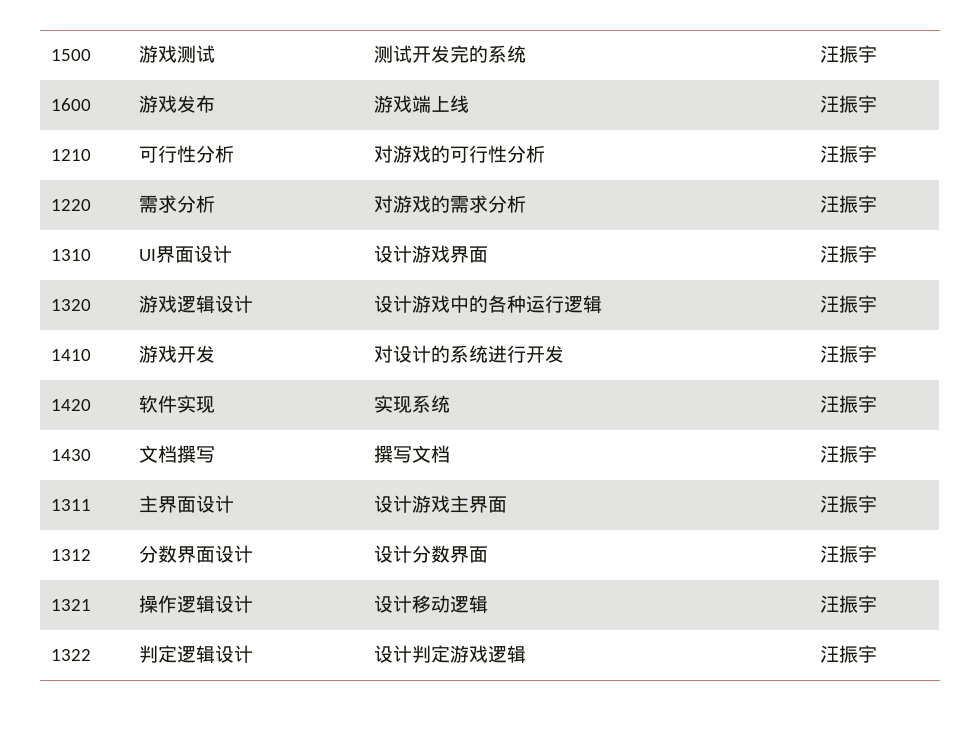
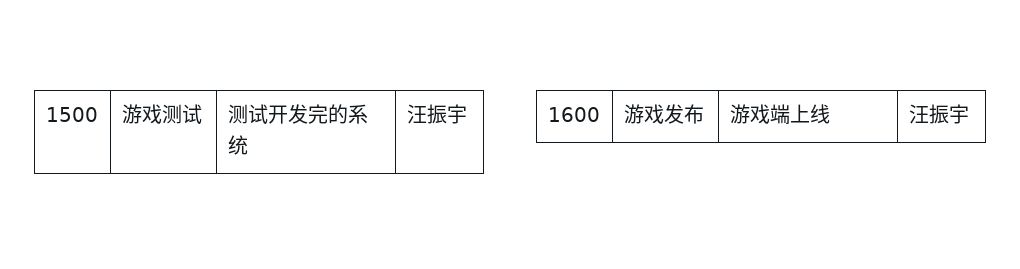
[51,149,92,161] [139,145,235,163] [374,145,546,163] [820,145,878,163] [51,199,92,211] [139,195,216,213] [374,195,527,213] [820,195,878,213] [51,249,92,261] [139,245,233,263] [374,245,489,263] [820,245,878,263] [51,299,92,311] [139,295,254,314] [374,295,603,314] [820,295,878,313] [51,349,92,361] [139,345,216,363] [374,345,565,363] [820,345,878,363] [51,399,92,411] [139,395,216,413] [374,395,451,413] [820,395,878,413] [51,449,92,461] [139,445,216,463] [374,445,451,463] [820,445,878,463] [51,499,92,511] [139,495,235,513] [374,495,508,513] [820,495,878,513] [51,549,92,561] [139,545,254,563] [374,545,489,563] [820,545,878,563] [51,599,92,611] [139,595,254,614] [374,595,489,614] [820,595,878,613] [51,649,92,661] [139,645,254,664] [374,645,527,664] [820,645,878,663] // 1210 | 可行性分析 | 对游戏的可行性分析 | 汪振宇 // 1220 | 需求分析 | 对游戏的需求分析 | 汪振宇 // 1310 | UI界面设计 | 设计游戏界面 | 汪振宇 // 1320 | 游戏逻辑设计 | 设计游戏中的各种运行逻辑 | 汪振宇 // 1410 | 游戏开发 | 对设计的系统进行开发 | 汪振宇 // 1420 | 软件实现 | 实现系统 | 汪振宇 // 1430 | 文档撰写 | 撰写文档 | 汪振宇 // 1311 | 主界面设计 | 设计游戏主界面 | 汪振宇 // 1312 | 分数界面设计 | 设计分数界面 | 汪振宇 // 1321 | 操作逻辑设计 | 设计移动逻辑 | 汪振宇 // 1322 | 判定逻辑设计 | 设计判定游戏逻辑 | 汪振宇 -> (969, 114) none

